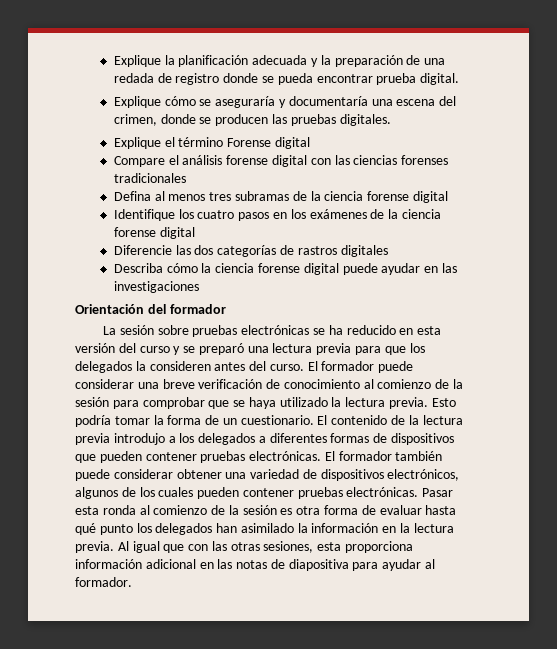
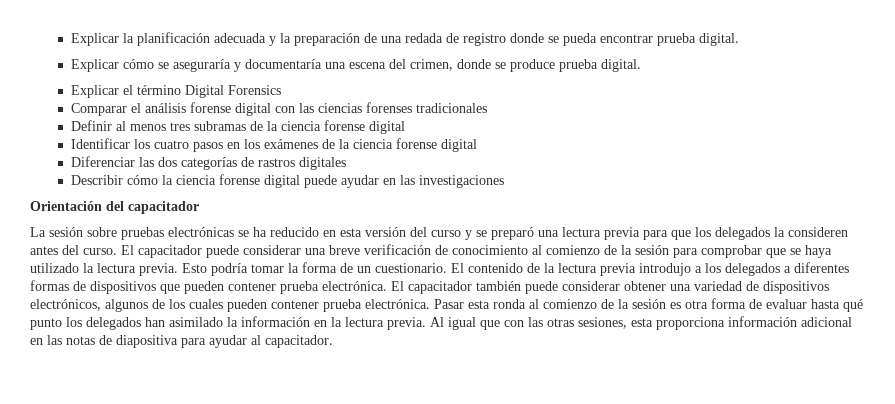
[113,55,161,67] Explique -> [71,33,120,46] Explicar
[113,96,161,108] Explique -> [71,59,120,72] Explicar
[215,114,391,126] [113,137,311,149] [113,156,165,167] producen las pruebas digitales. // Explique el término Forense digital // Compare -> [510,59,642,72] [71,85,282,98] [71,103,128,116] produce prueba digital. // Explicar el término Digital Forensics // Comparar
[113,191,151,201] Defina -> [71,120,113,131] Definir
[113,209,175,221] Identifique -> [71,138,131,149] Identificar
[113,245,172,255] Diferencie -> [71,156,136,167] Diferenciar
[113,263,163,273] Describa -> [71,175,124,185] Describir
[169,304,226,314] formador -> [128,201,199,214] capacitador
[321,361,375,371] formador -> [138,245,202,258] capacitador
[200,451,392,463] pruebas electrónicas. El formador -> [280,281,472,294] prueba electrónica. El capacitador
[297,487,419,499] pruebas electrónicas. -> [323,299,430,312] prueba electrónica.
[75,577,132,587] formador. -> [265,335,333,348] capacitador.

